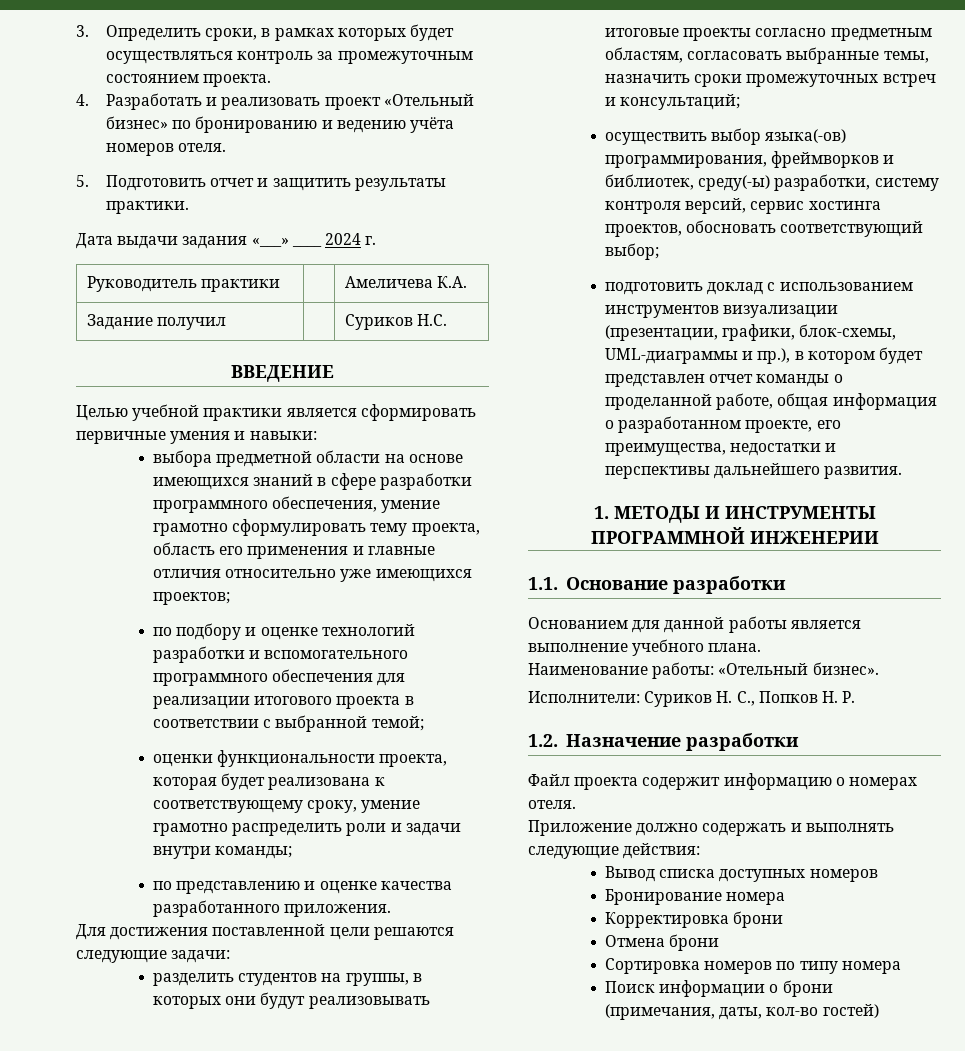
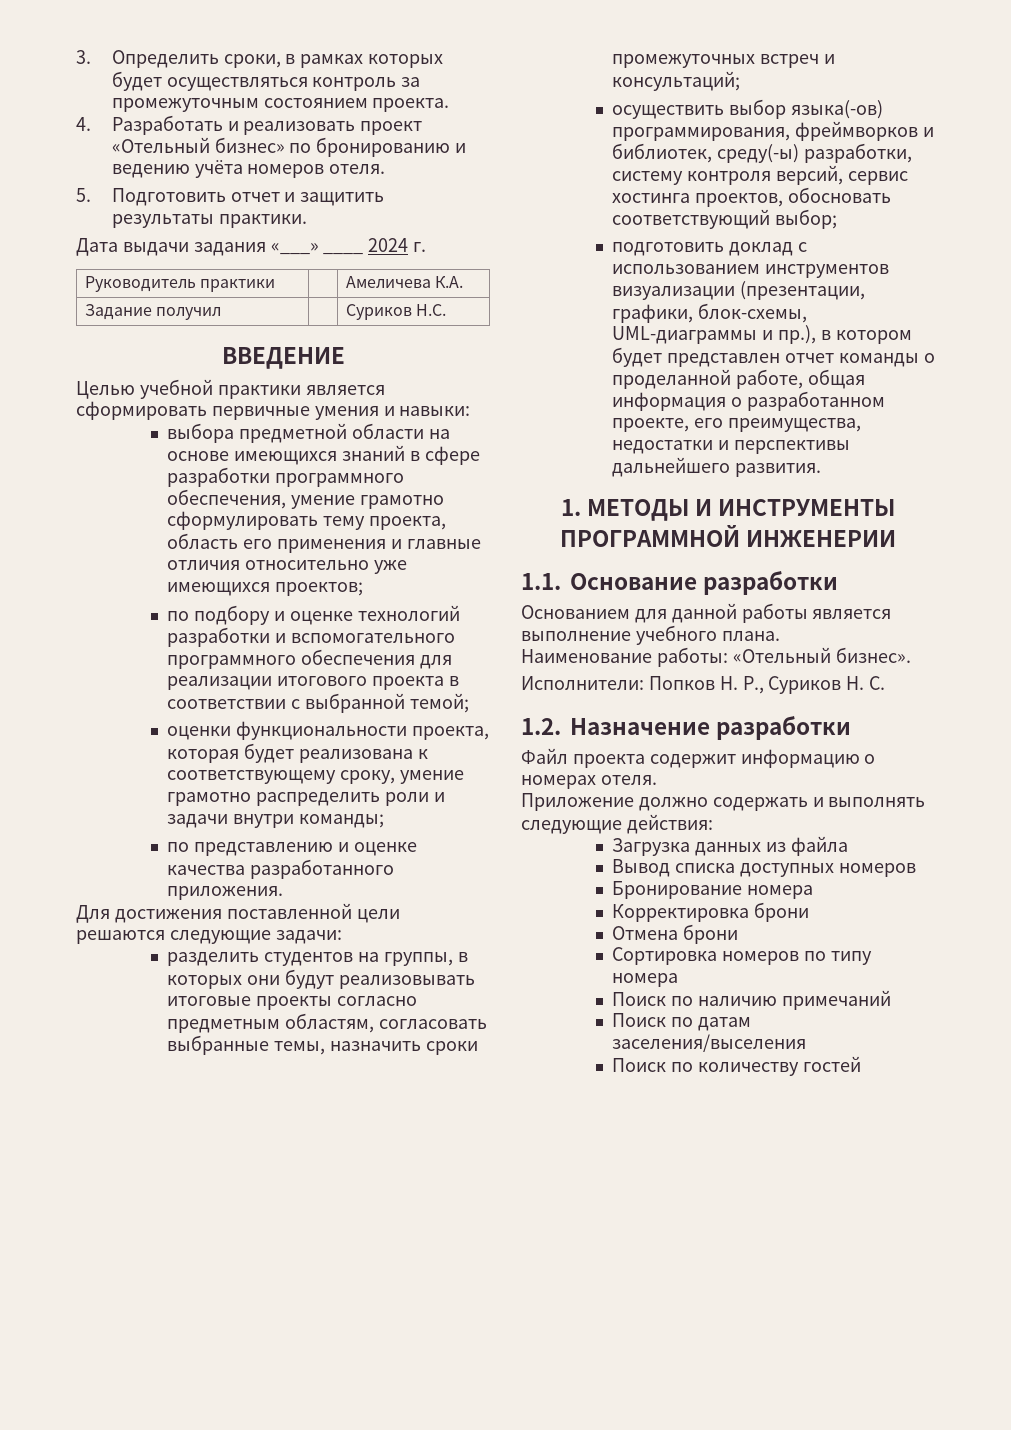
[644,691,856,707] Суриков Н. С., Попков Н. Р. -> [648,676,886,694] Попков Н. Р., Суриков Н. С.
(701, 851) none -> [612,836,848,856] // Загрузка данных из файла
[659,980,833,997] [605,1004,879,1020] информации о брони (примечания, даты, кол-во гостей) -> [671,990,891,1010] [612,1013,752,1031] [612,1034,807,1052] [612,1056,861,1076] по наличию примечаний // Поиск по датам заселения/выселения // Поиск по количеству гостей

